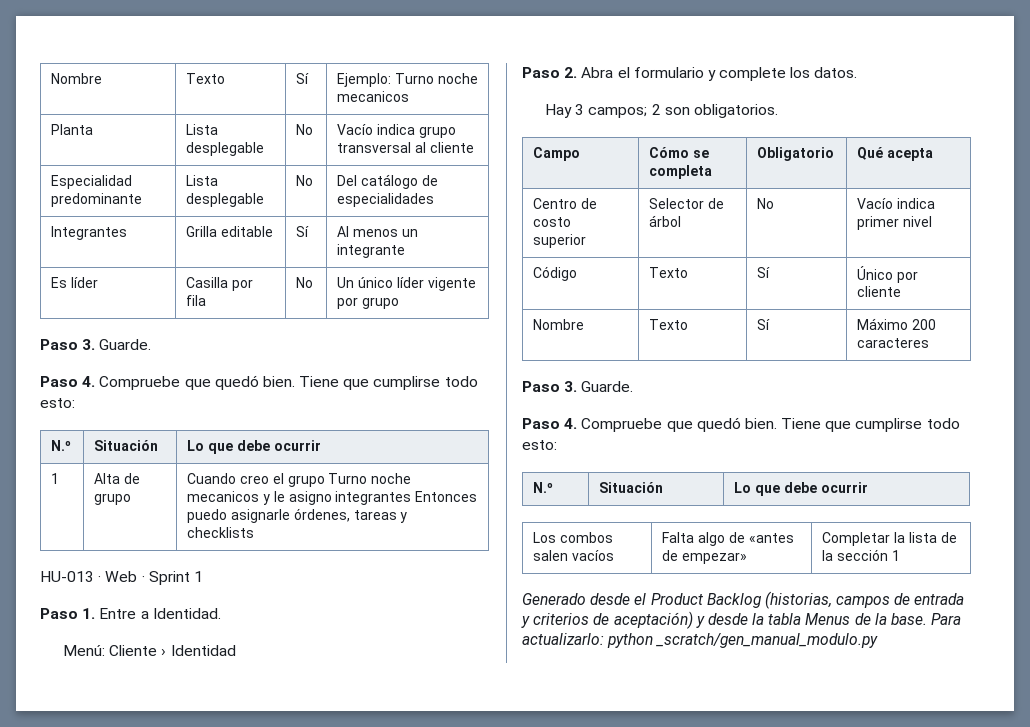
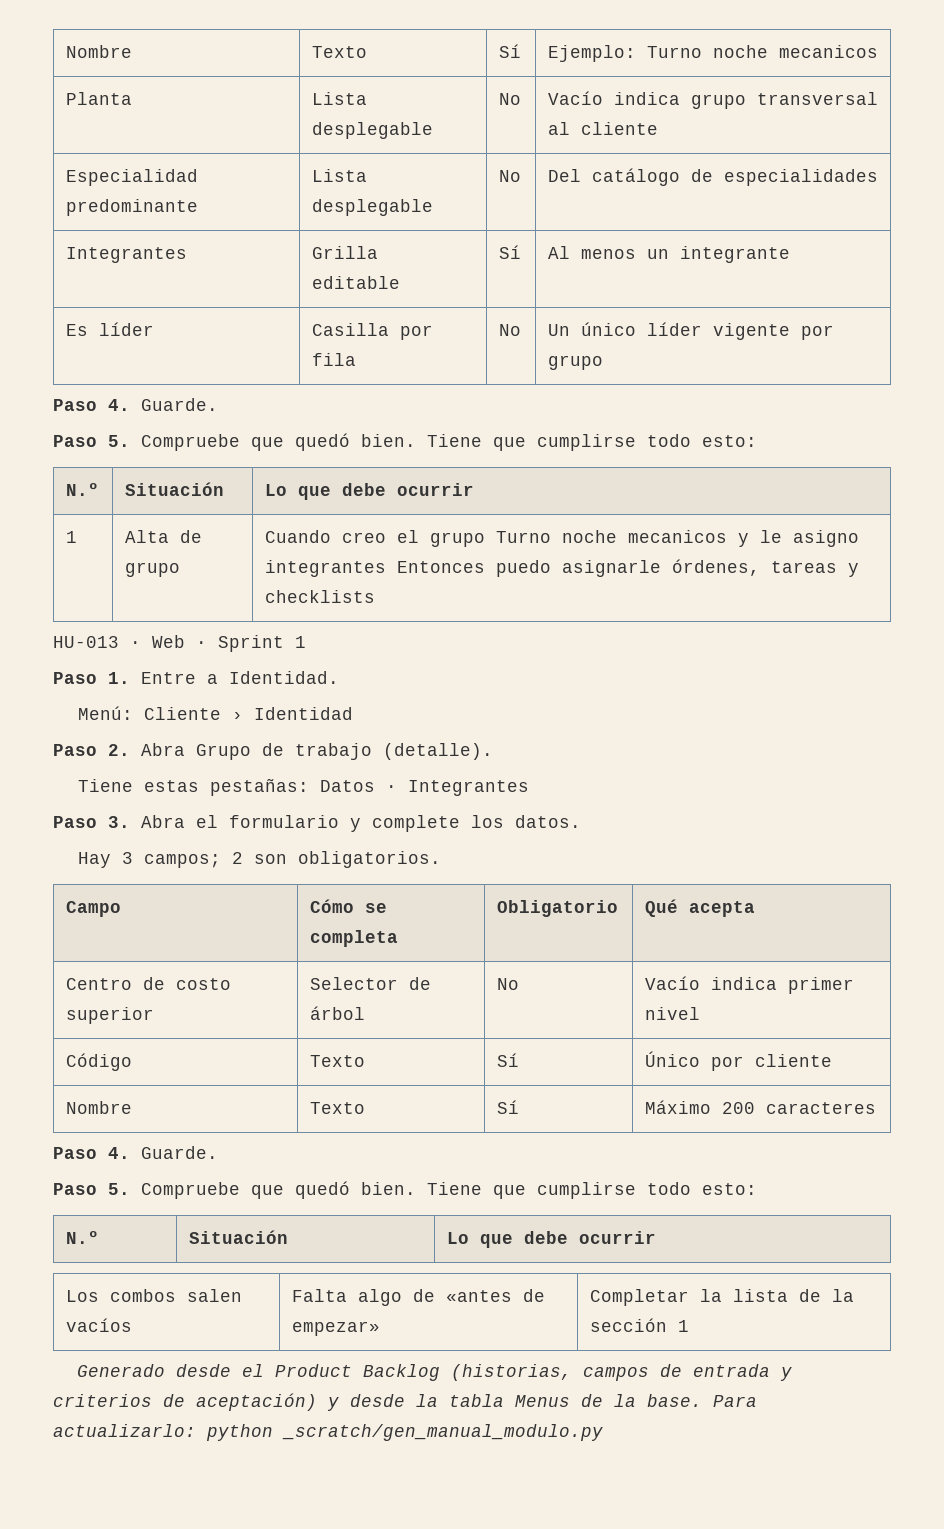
[82,339,152,350] [40,376,96,387] 3. Guarde. // Paso 4. -> [108,398,218,411] [53,435,130,447] 4. Guarde. // Paso 5.
(614, 72) none -> [196,743,493,760] [77,778,529,796] [53,815,185,828] Grupo de trabajo (detalle). // Tiene estas pestañas: Datos · Integrantes // Paso 3. Abra
[564,381,634,392] [522,418,578,429] 3. Guarde. // Paso 4. -> [108,1146,218,1159] [53,1183,130,1195] 4. Guarde. // Paso 5.

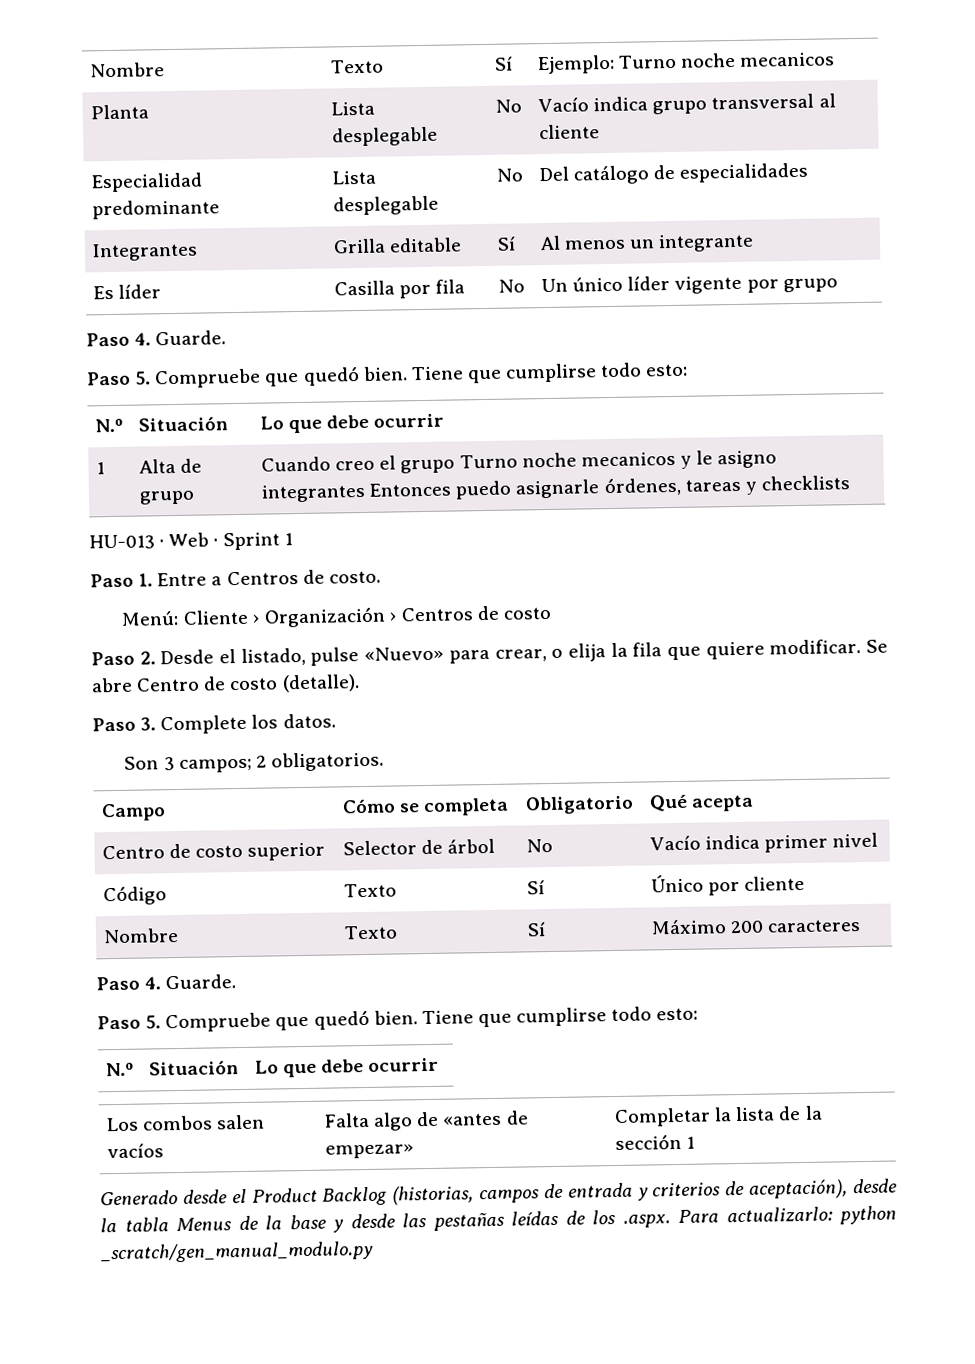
[229,671,339,684] Identidad. -> [226,569,381,586] Centros de costo.
[253,707,353,720] [53,743,493,760] [77,778,529,796] [53,815,460,832] Identidad // Paso 2. Abra Grupo de trabajo (detalle). // Tiene estas pestañas: Datos · Integrantes // Paso 3. Abra el formulario y complete -> [263,605,552,628] [91,638,888,666] [91,674,360,693] [92,714,248,735] Organización › Centros de costo // Paso 2. Desde el listado, pulse «Nuevo» para crear, o elija la fila que quiere modificar. Se abre Centro de costo (detalle). // Paso 3. Complete
[77,852,111,868] Hay -> [124,756,160,770] Son
[253,854,287,864] son -> (267, 761) none
[196,1393,339,1411] aceptación) y -> [749,1179,849,1200] aceptación),
[647,1394,702,1407] base. -> [289,1210,671,1233] base y desde las pestañas leídas de los .aspx.

